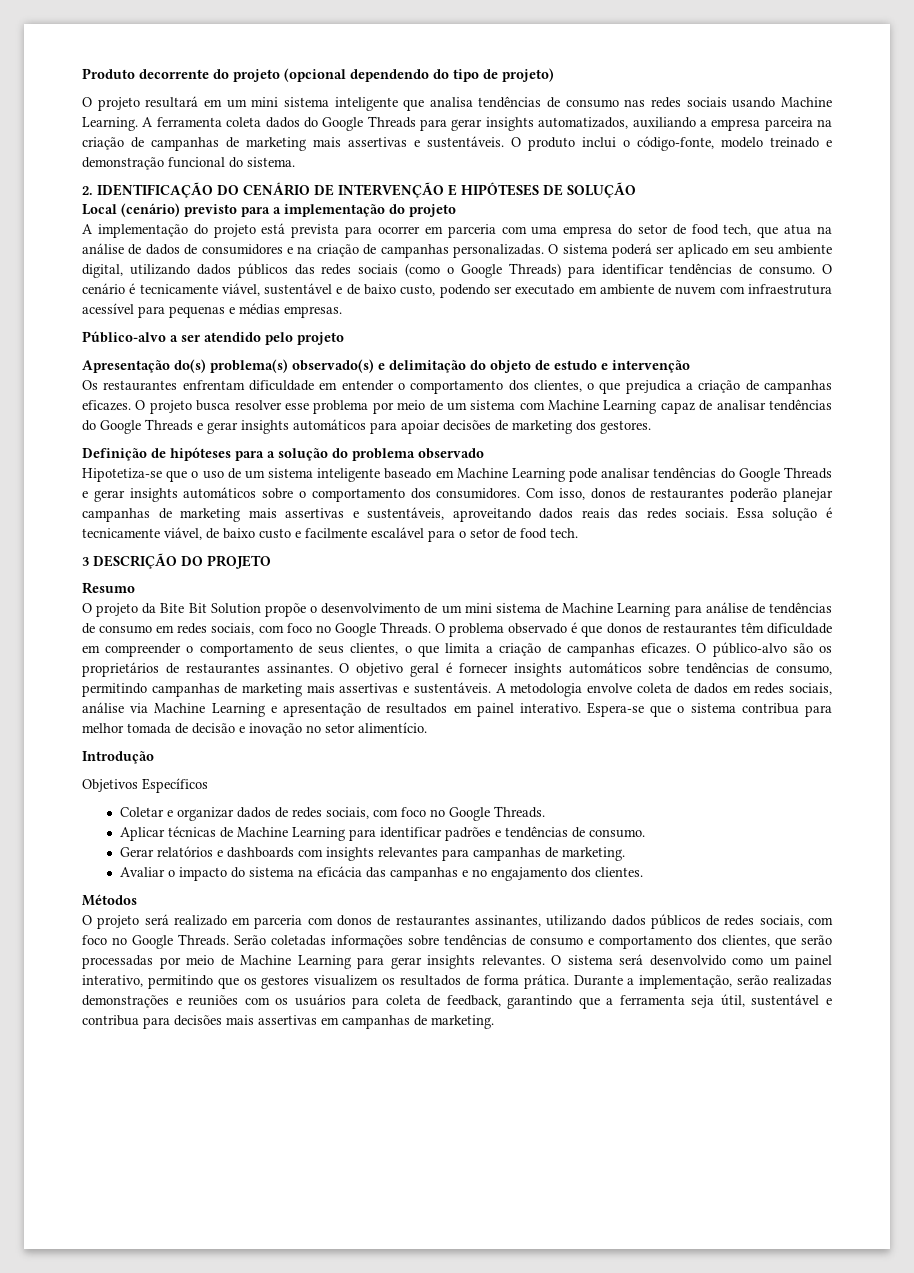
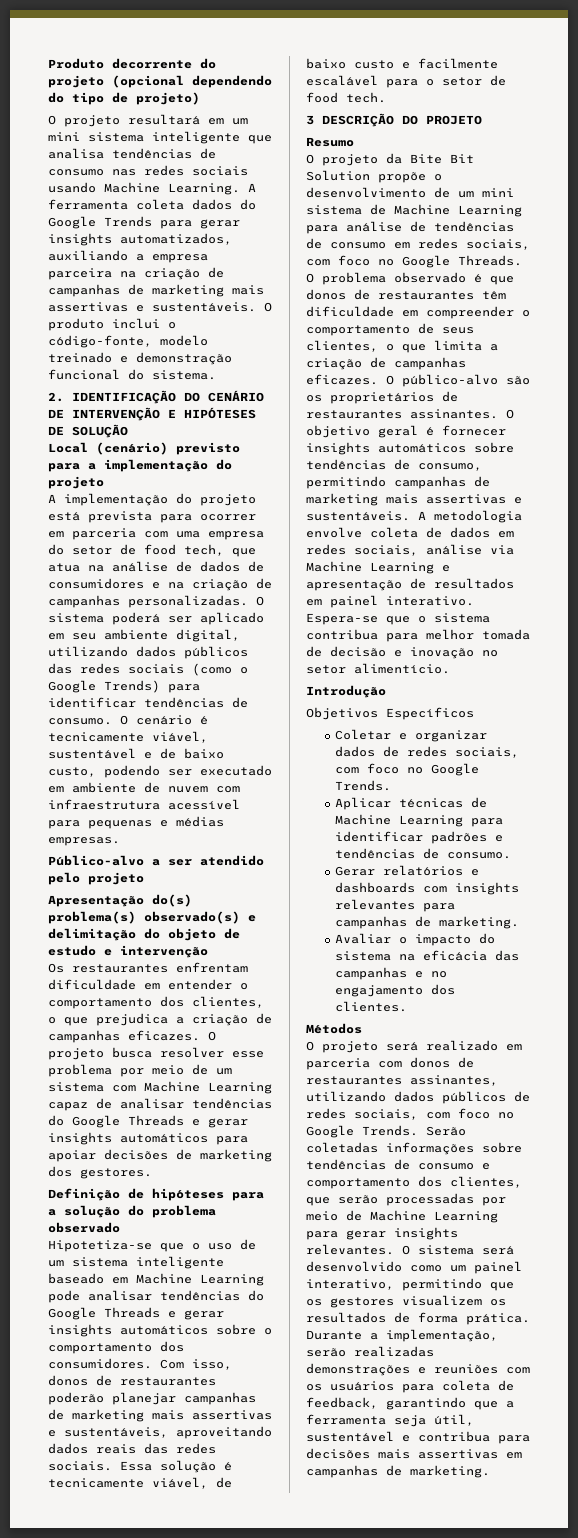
[367,116,416,128] Threads -> [104,216,152,227] Trends
[508,263,561,277] Threads) -> [104,680,160,693] Trends)
[493,806,545,818] Threads. -> [335,780,392,791] Trends.
[178,934,229,946] Threads. -> [362,1125,418,1136] Trends.

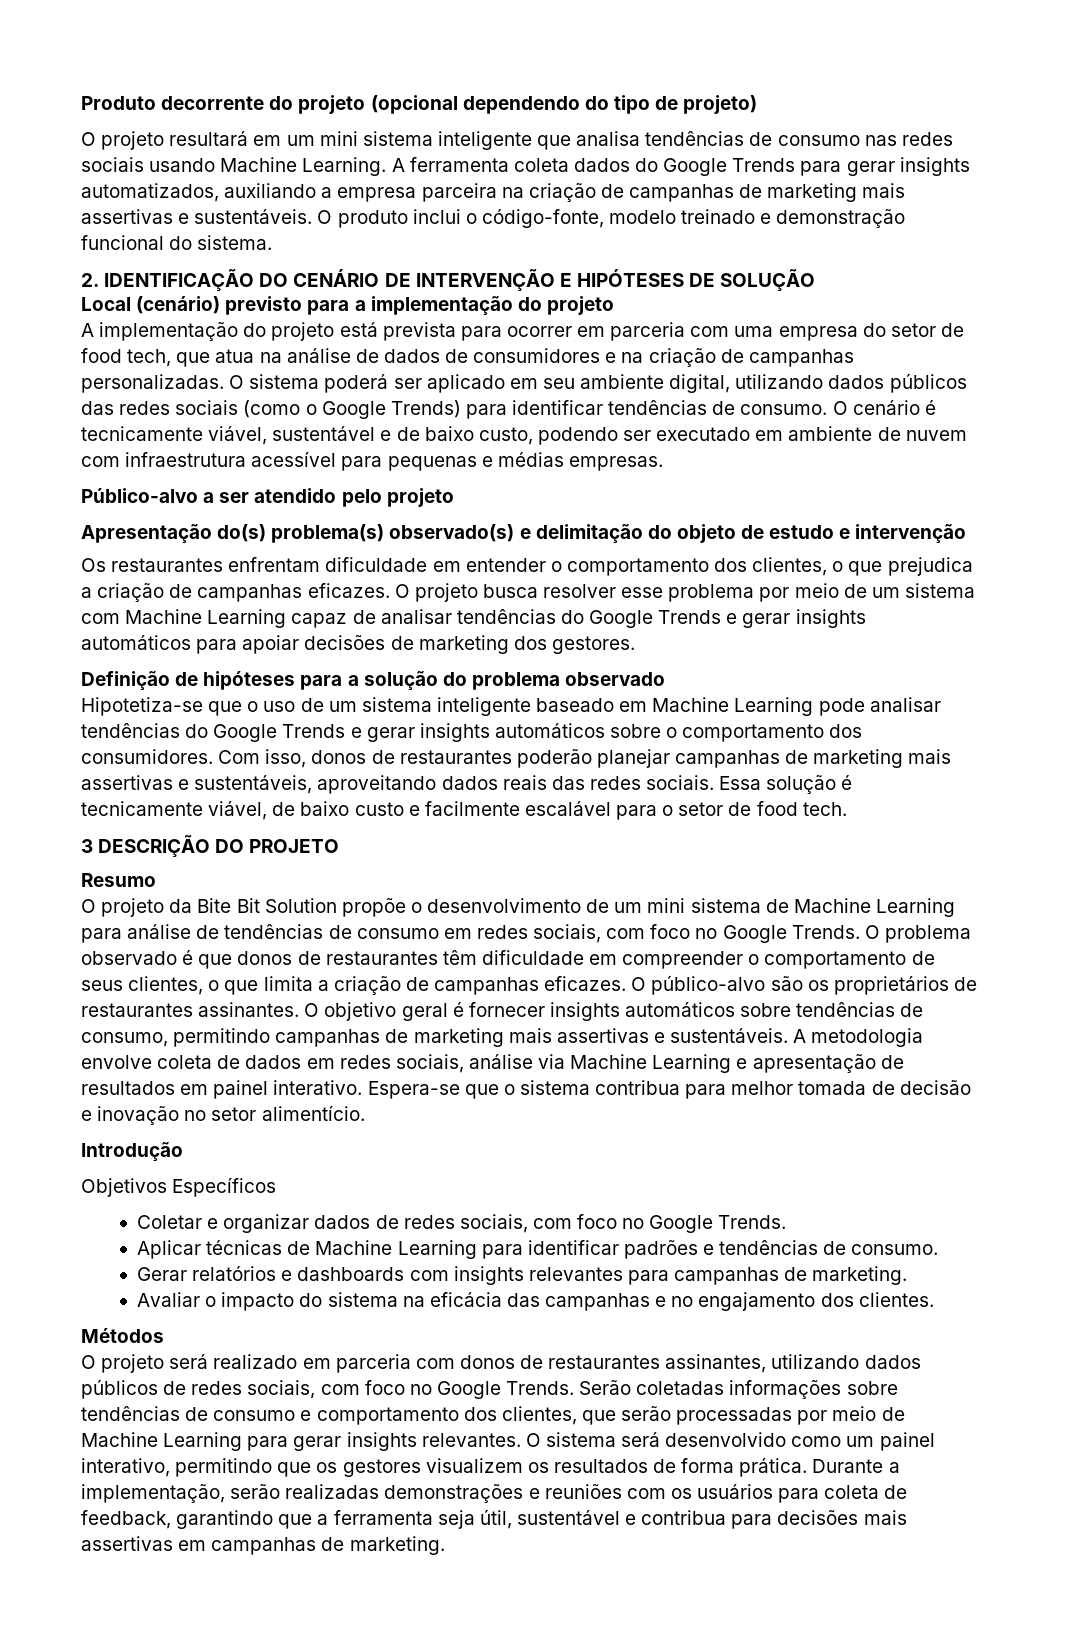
[128,1115,184,1126] Threads -> [658,610,722,624] Trends
[104,1307,160,1318] Threads -> [282,724,346,738] Trends
[458,255,522,266] Threads. -> [791,925,860,939] Trends.

